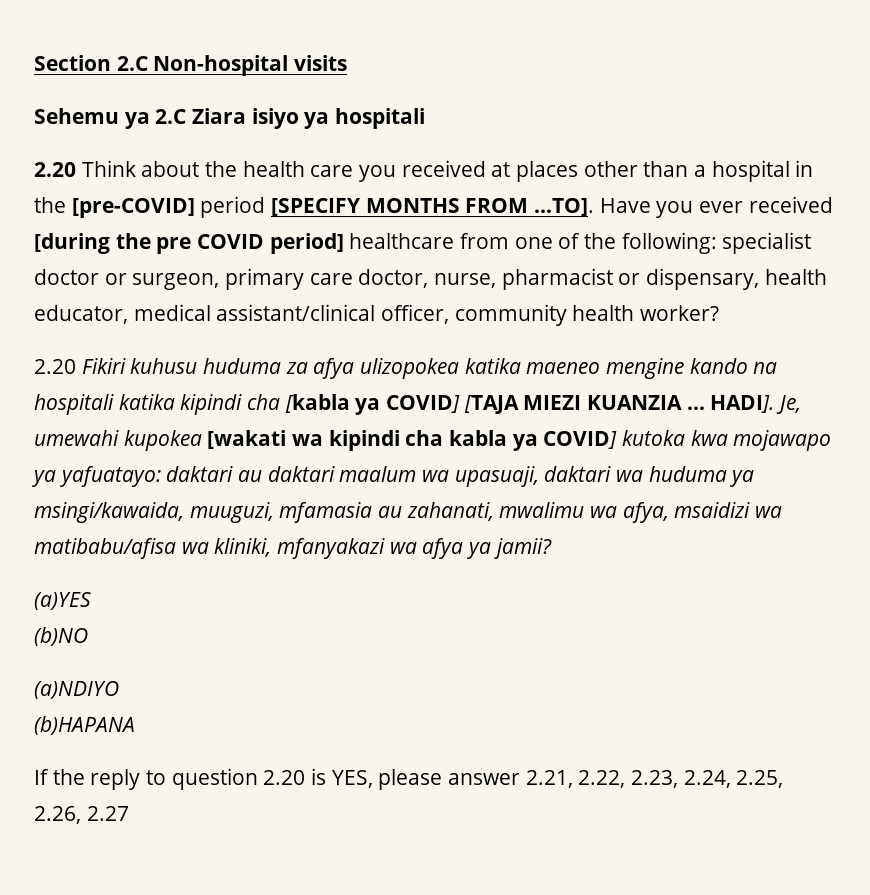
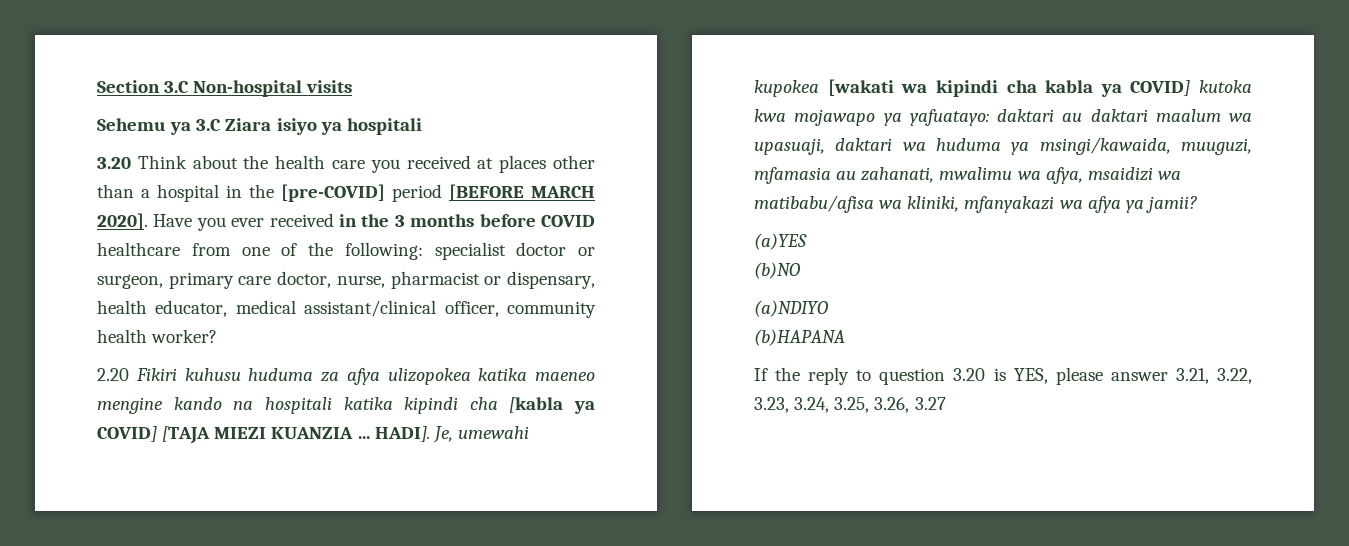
[116,56,148,71] 2.C -> [164,81,190,93] 3.C
[155,109,187,124] 2.C -> [196,119,222,131] 3.C
[34,162,76,177] 2.20 -> [97,157,131,169] 3.20
[271,196,833,218] [34,233,344,254] [SPECIFY MONTHS FROM …TO]. Have you ever received [during the pre COVID period] -> [449,184,595,201] [97,213,595,231] [BEFORE MARCH 2020]. Have you ever received in the 3 months before COVID
[263,770,306,785] 2.20 -> [953,368,986,381] 3.20
[525,770,784,788] [34,806,129,824] 2.21, 2.22, 2.23, 2.24, 2.25, 2.26, 2.27 -> [1175,368,1252,384] [754,397,946,413] 3.21, 3.22, 3.23, 3.24, 3.25, 3.26, 3.27

